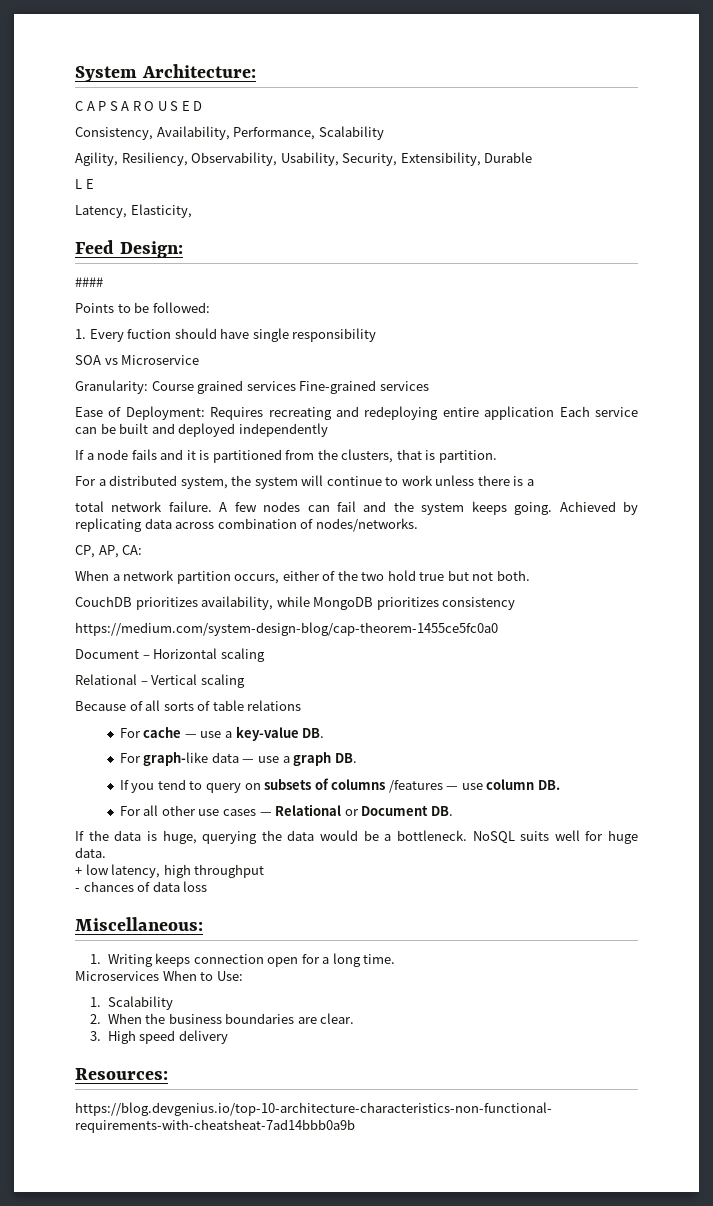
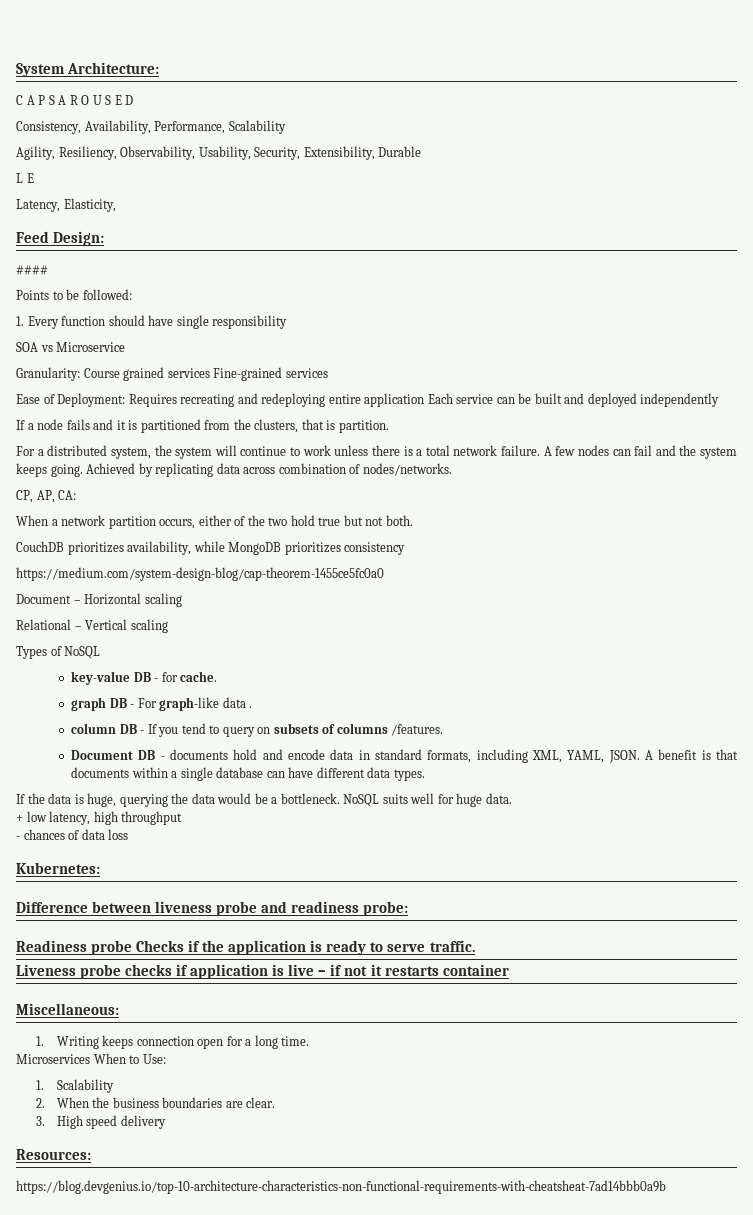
[127,329,172,339] fuction -> [61,316,106,326] function
(534, 482) // -> (423, 452) none
[75,700,302,711] [119,726,325,741] [119,752,357,766] Because of all sorts of table relations // For cache — use a key-value DB. // For graph-like data — use a graph DB. // -> [16,646,101,659] [71,671,218,685] [71,697,253,711] [71,723,145,734] Types of NoSQL // key-value DB - for cache. // graph DB - For graph-like data . // column DB -
[388,779,560,793] [119,804,453,816] /features — use column DB. // For all other use cases — Relational or Document DB. -> [391,724,444,736] [71,749,739,763] [71,767,425,781] /features. // Document DB - documents hold and encode data in standard formats, including XML, YAML, JSON. A benefit is that documents within a single database can have different data types.
(208, 886) none -> [16,862,100,874] [16,901,409,916] [16,940,475,955] [16,964,509,979] // Kubernetes: // Difference between liveness probe and readiness probe: // Readiness probe Checks if the application is ready to serve traffic. // Liveness probe checks if application is live – if not it restarts container

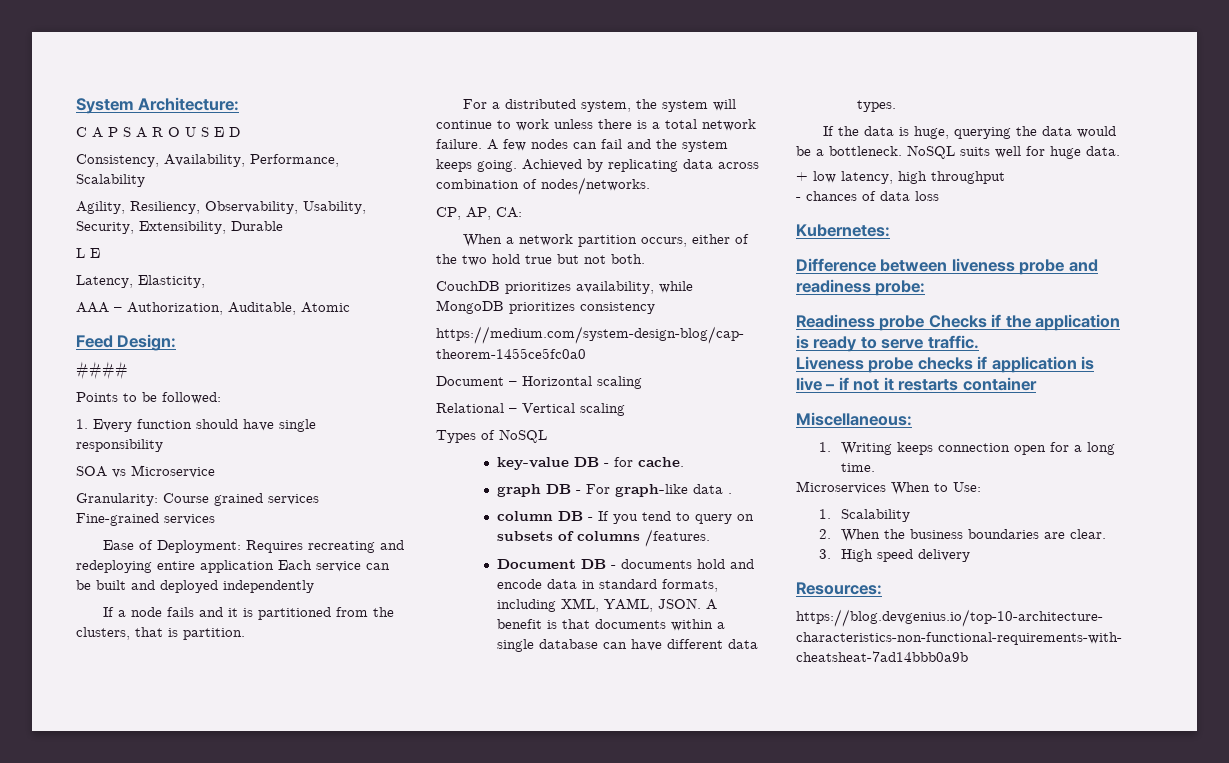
(116, 205) none -> [76,302,350,315] // AAA – Authorization, Auditable, Atomic

